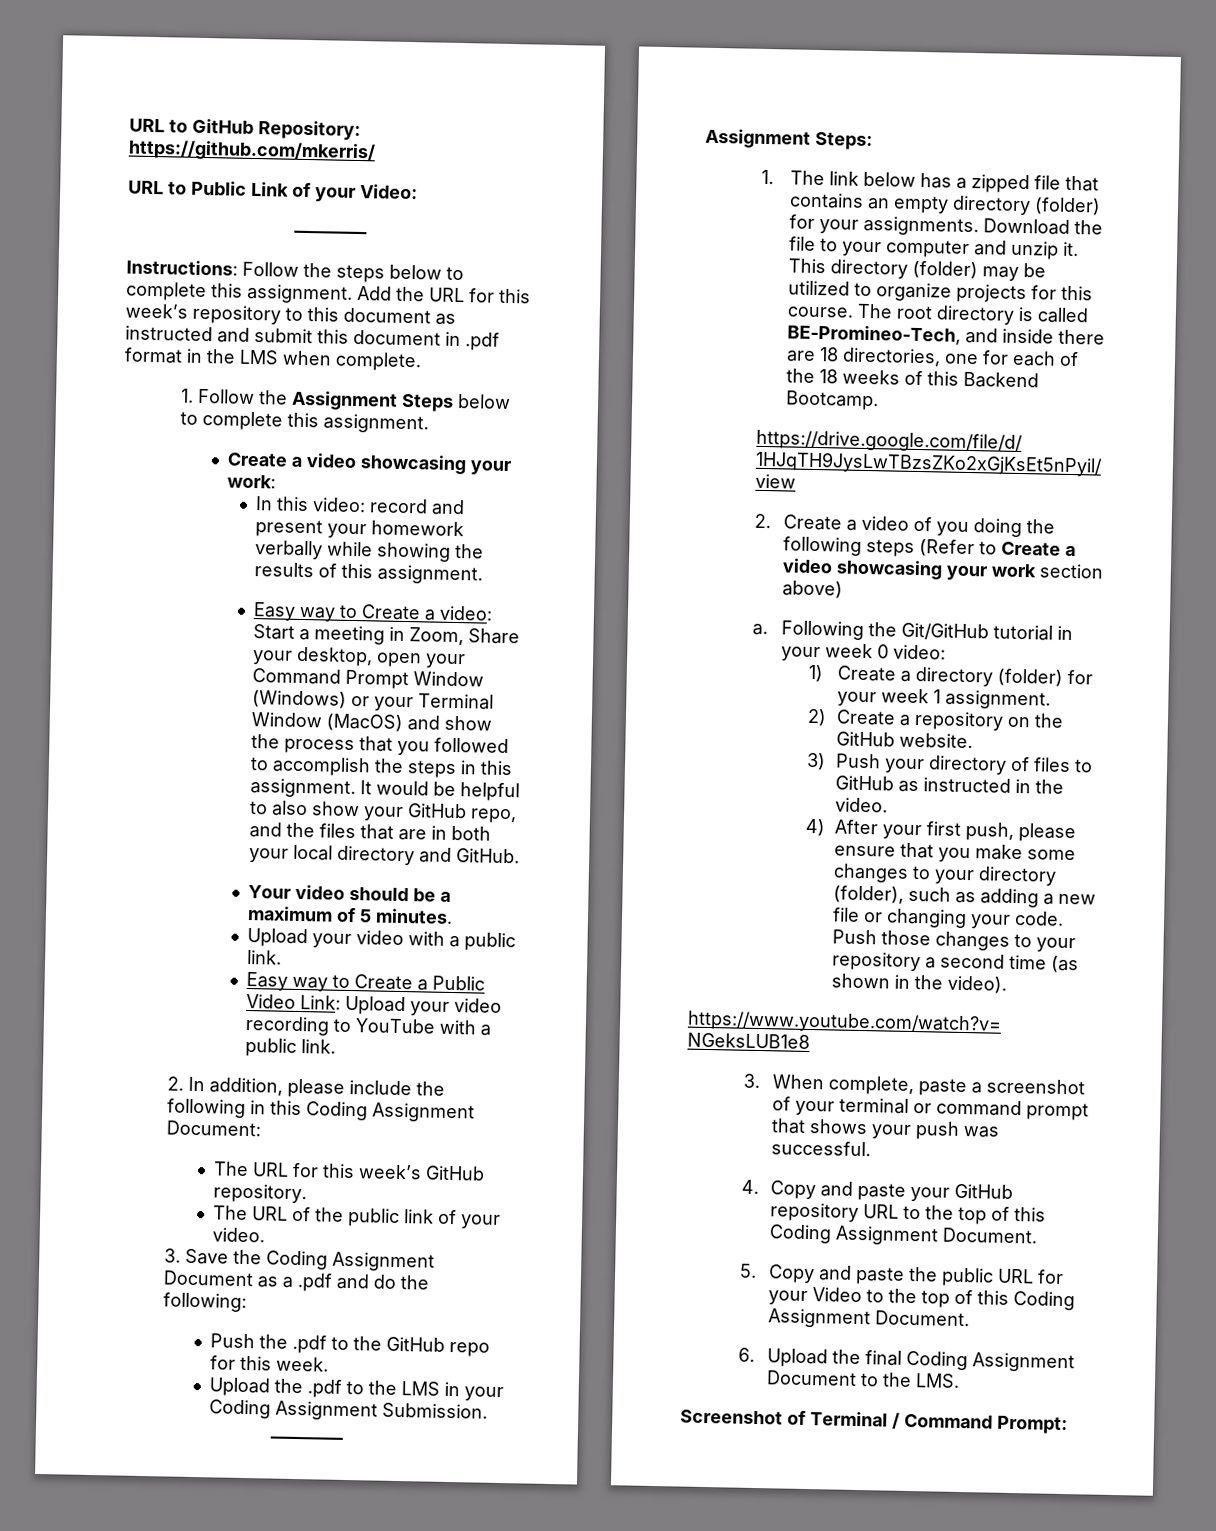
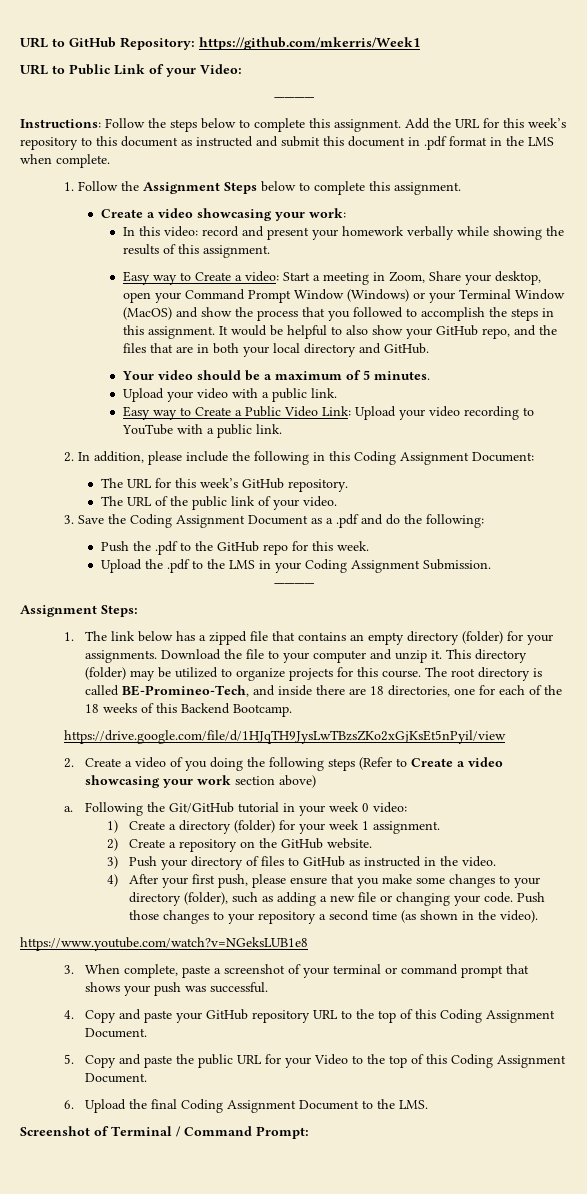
[128,139,376,163] https://github.com/mkerris/ -> [199,37,420,50] https://github.com/mkerris/Week1

